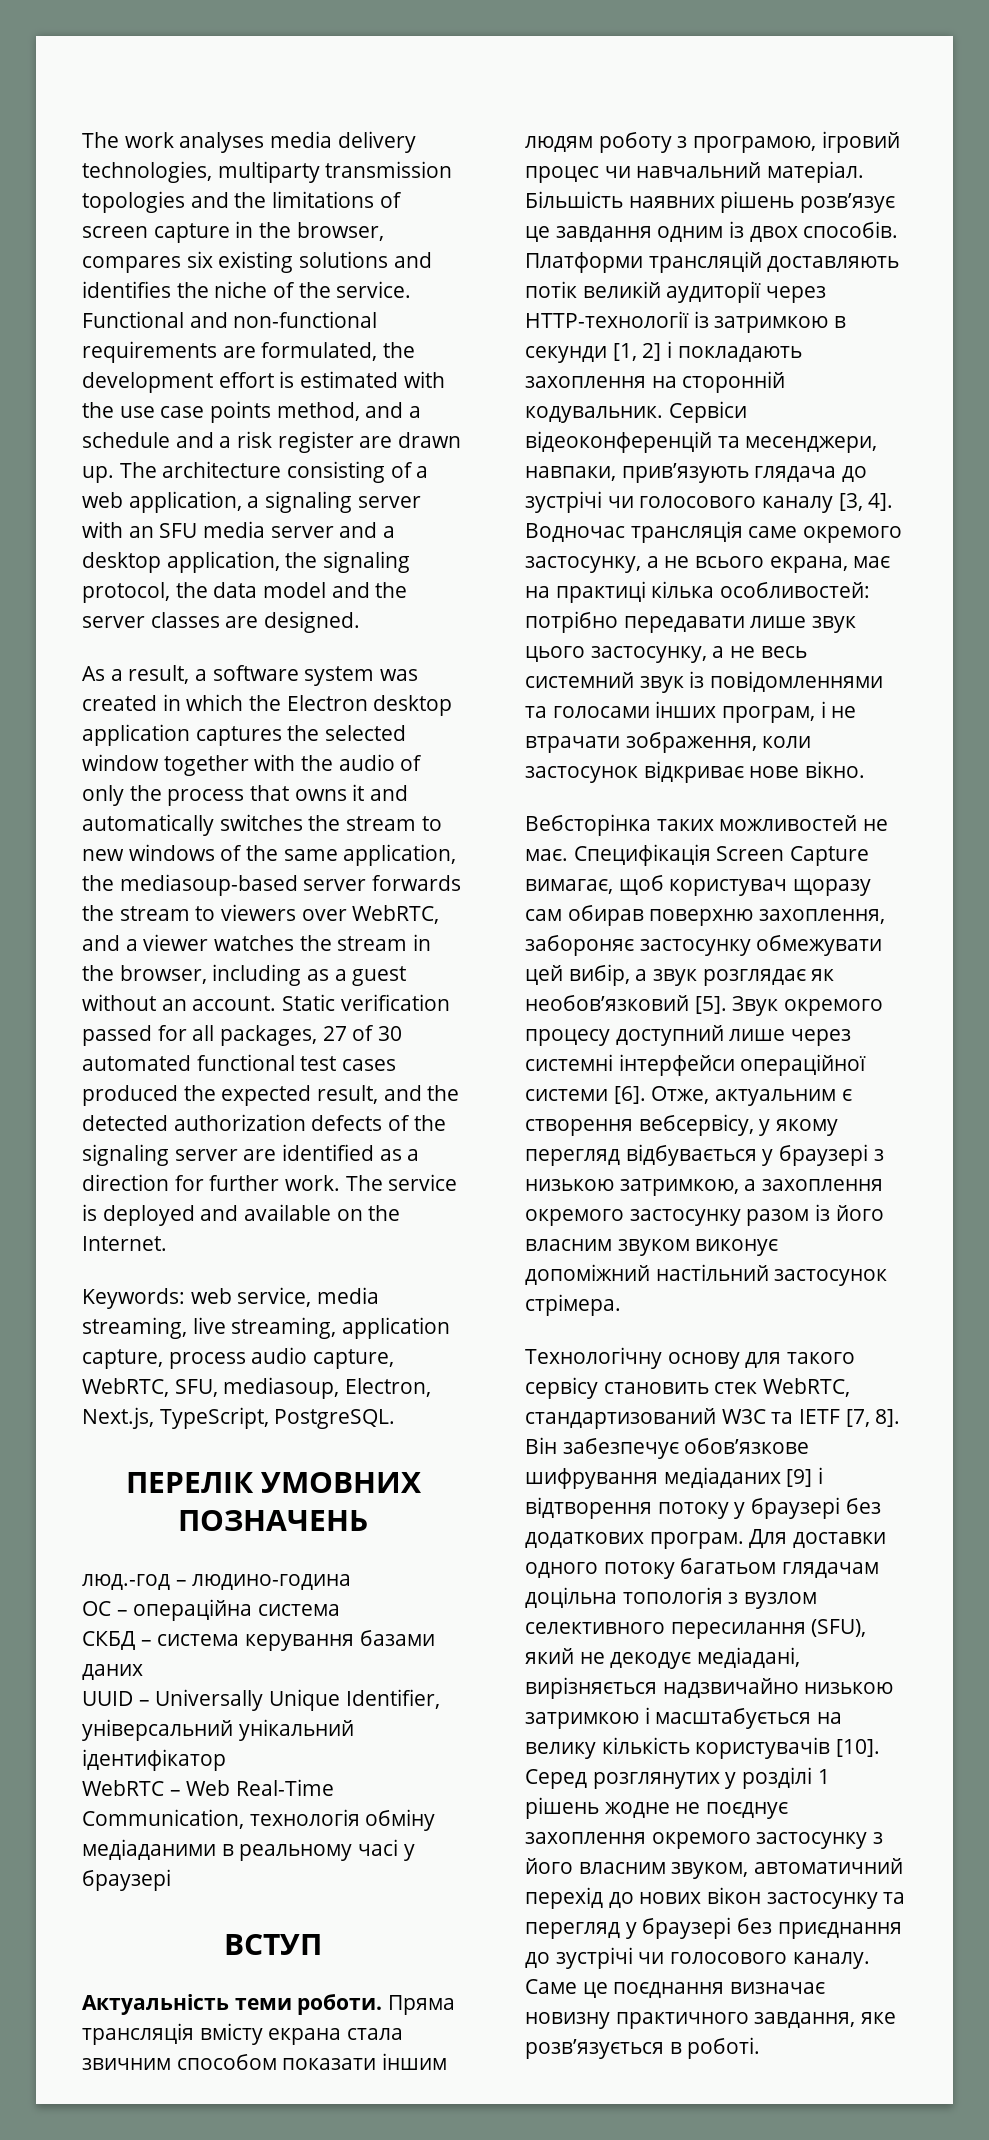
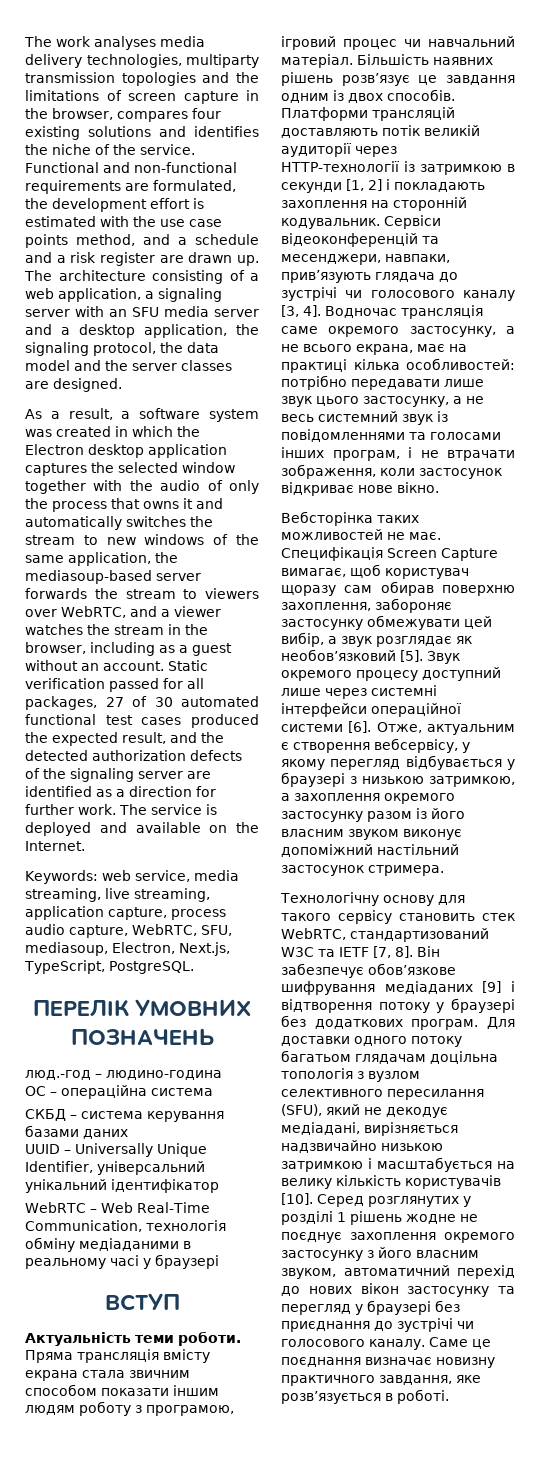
[186,251,213,268] six -> [192,108,221,119] four
[525,1294,621,1316] стрімера. -> [368,865,444,876] стримера.

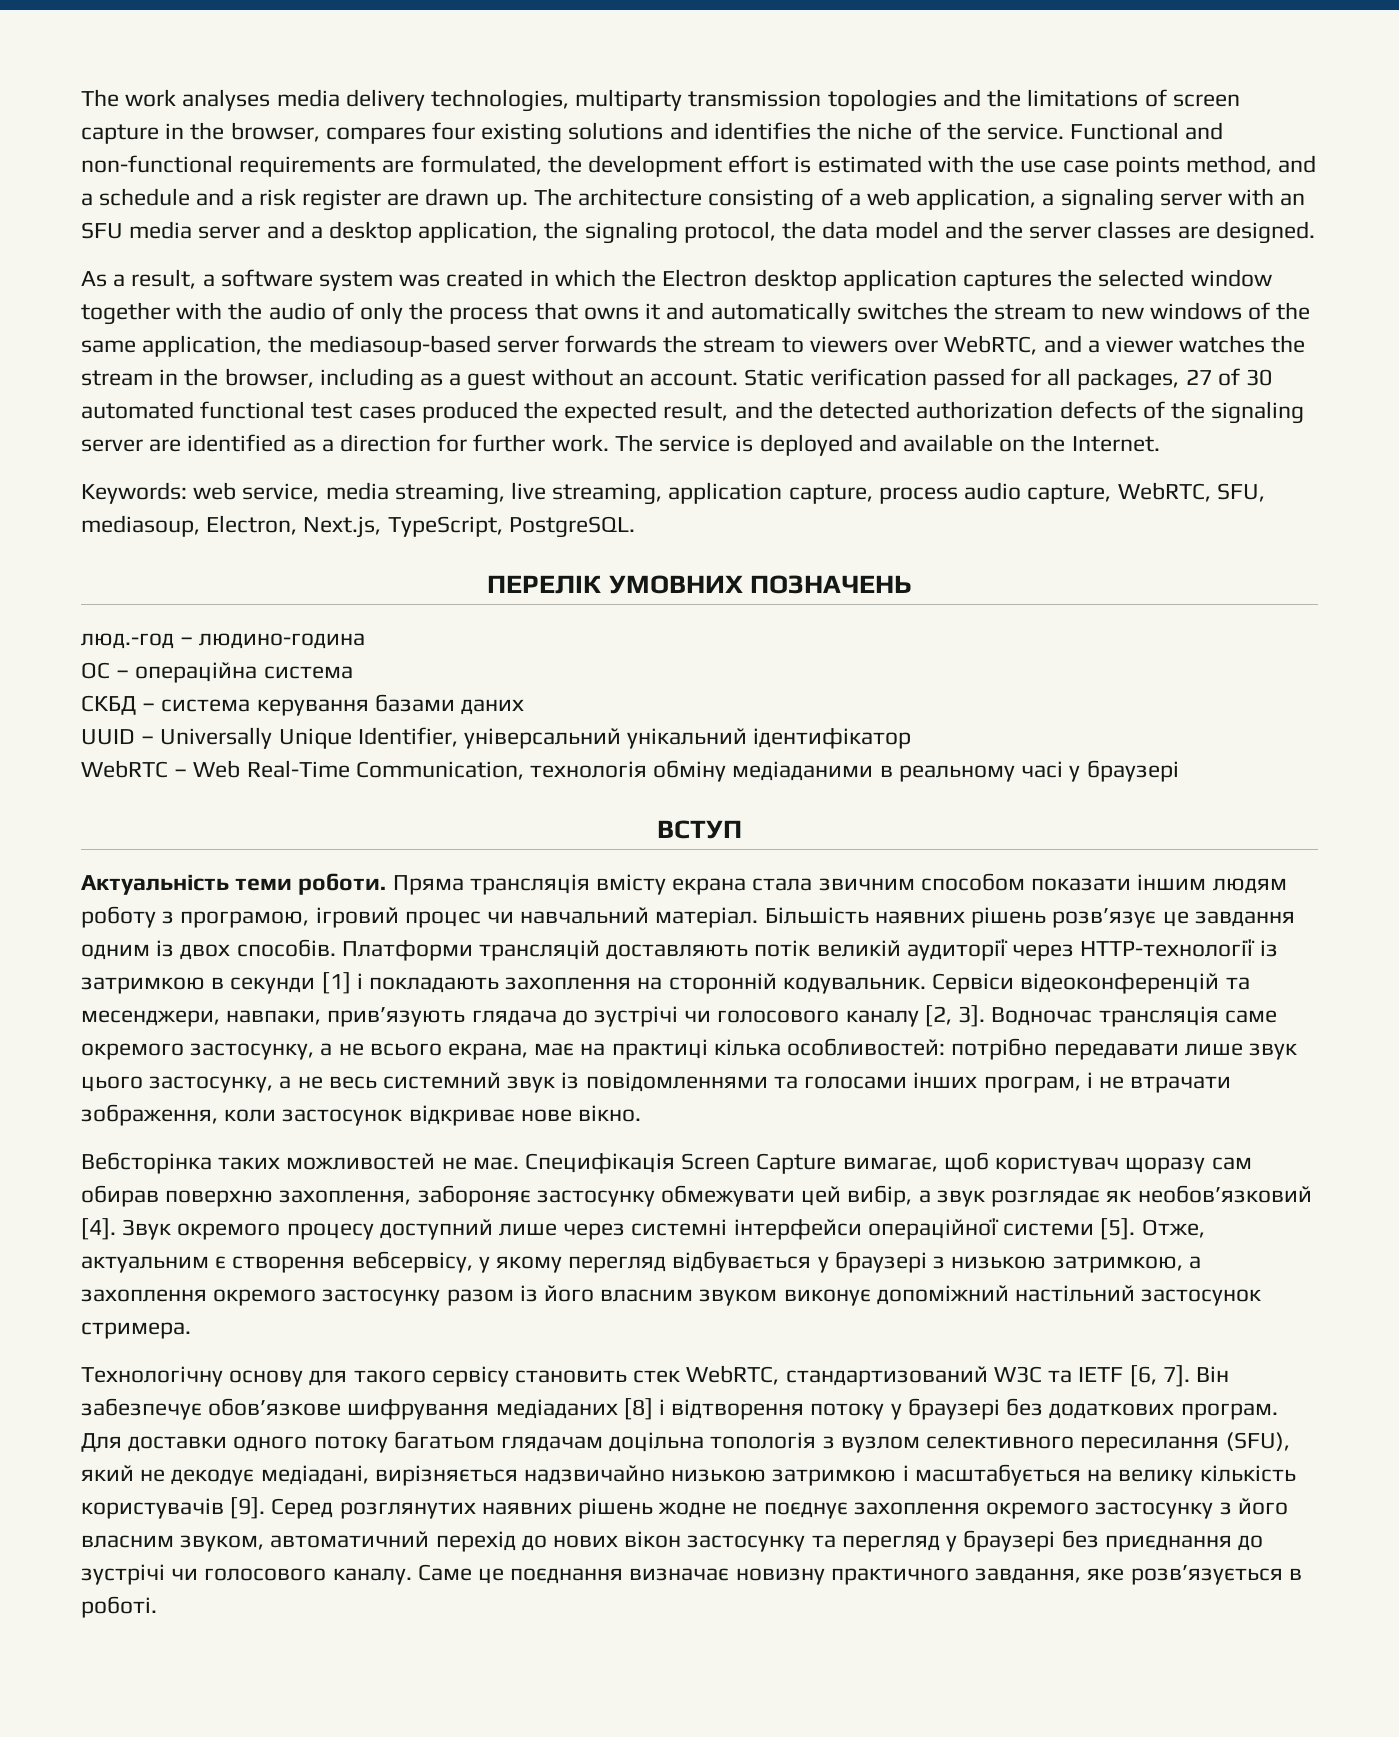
[346,179,382,191] [1, 2] -> [321,972,351,994] [1]
[281,305,321,317] [3, 4]. -> [924,1005,986,1027] [2, 3].
[400,650,423,662] [5]. -> [81,1218,116,1240] [4].
[348,721,372,733] [6]. -> [1100,1218,1136,1240] [5].
[373,946,413,958] [7, 8]. -> [1129,1365,1190,1387] [6, 7].
[482,981,502,993] [9] -> [623,1398,653,1420] [8]
[281,1193,313,1205] [10]. -> [230,1497,266,1519] [9].
[463,1196,471,1207] [281,1211,346,1225] у розділі 1 -> [481,1502,572,1515] наявних

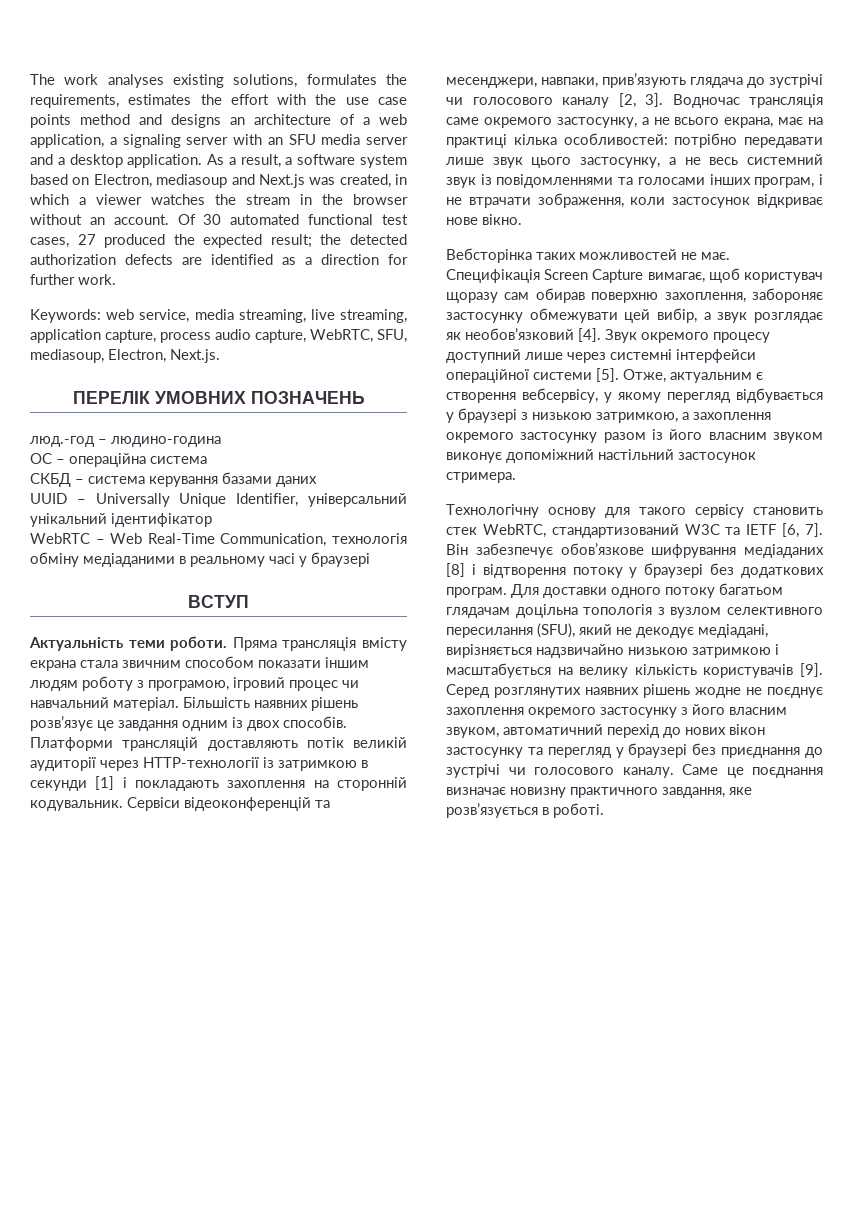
[276,89,1240,112] [81,122,1224,145] [81,155,922,177] media delivery technologies, multiparty transmission topologies and the limitations of screen capture in the browser, compares four existing solutions and identifies the niche of the service. Functional and non-functional requirements are formulated, the development effort is estimated -> [173,74,407,88] [30,94,269,108] existing solutions, formulates the requirements, estimates the effort
[1185,155,1317,175] [81,188,815,211] method, and a schedule and a risk register are drawn up. The architecture consisting -> [80,114,331,128] method and designs an architecture
[418,221,1315,244] application, the signaling protocol, the data model and the server classes are designed. // -> [127,154,203,168] application.
[399,269,1272,291] [81,302,1311,325] [81,335,1082,357] was created in which the Electron desktop application captures the selected window together with the audio of only the process that owns it and automatically switches the stream to new windows of the same application, the mediasoup-based server forwards the stream to viewers over WebRTC, and -> [30,174,407,188] [30,194,69,205] based on Electron, mediasoup and Next.js was created, in which
[224,368,1240,391] browser, including as a guest without an account. Static verification passed for all packages, 27 of -> [353,194,408,205] [30,214,196,225] browser without an account. Of
[358,406,416,419] cases -> [30,234,96,248] cases, 27
[663,401,773,421] result, and -> [270,234,312,248] result;
[1142,401,1305,424] [81,439,143,452] of the signaling server -> (173, 259) none
[614,434,1160,456] The service is deployed and available on the Internet. -> (116, 279) none
[303,516,635,538] Next.js, TypeScript, PostgreSQL. -> [170,349,220,363] Next.js.

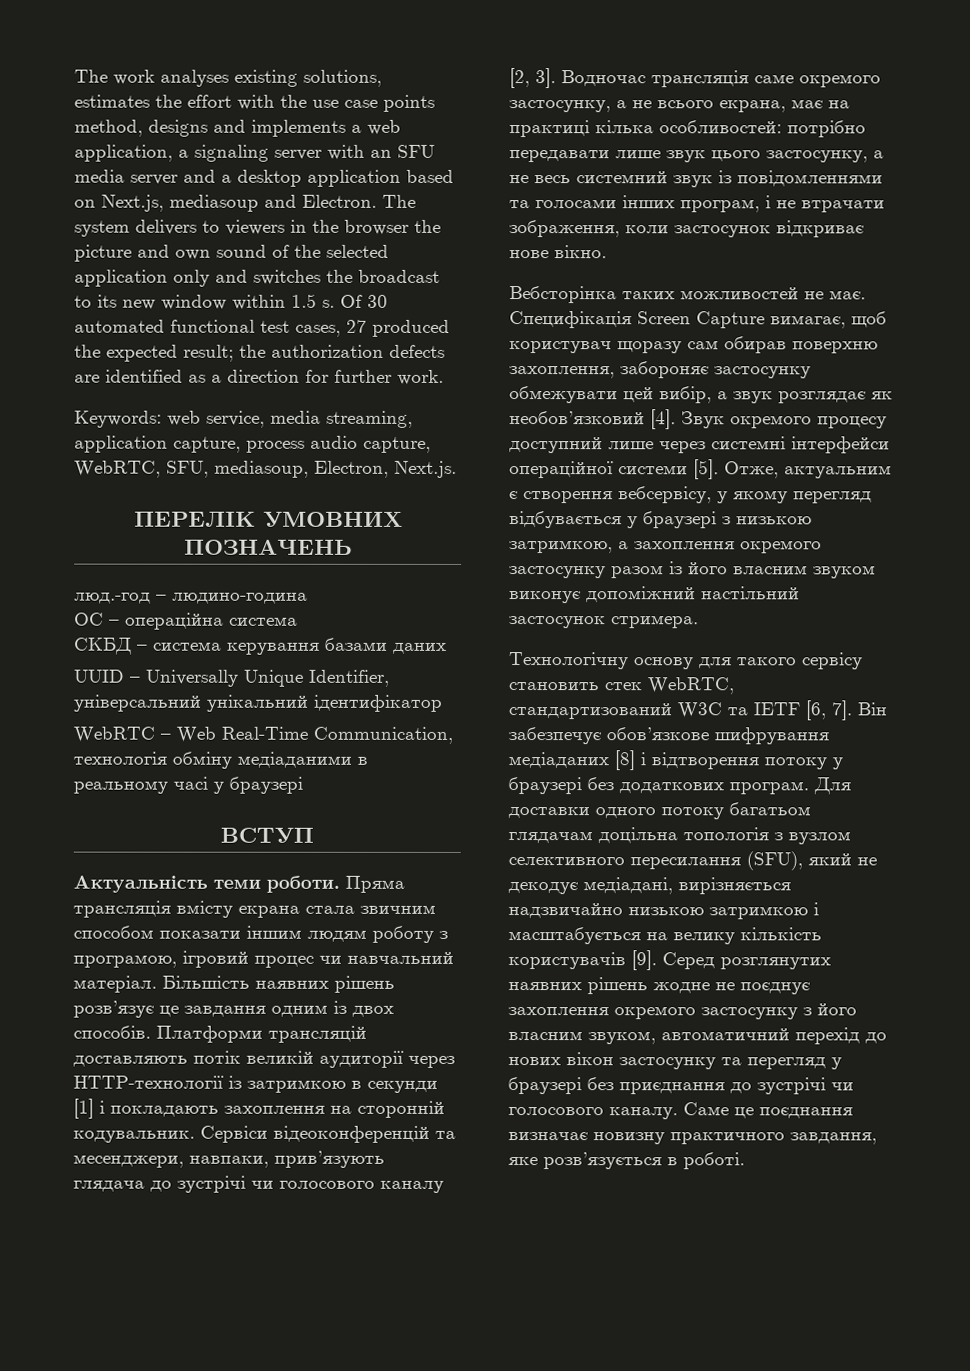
[306,74,407,85] [30,94,119,108] formulates the requirements, -> (382, 78) none
[80,114,355,128] method and designs an architecture of -> [74,119,346,137] method, designs and implements
[127,154,407,168] application. As a result, a software system -> [307,169,401,187] application
[93,174,152,188] Electron, -> [101,194,164,212] Next.js,
[258,174,407,188] [30,194,408,205] [30,214,169,225] Next.js was created, in which a viewer watches the stream in the browser without an account. -> [302,194,416,208] [74,219,441,237] [74,244,389,262] [74,269,440,287] [74,293,335,310] Electron. The system delivers to viewers in the browser the picture and own sound of the selected application only and switches the broadcast to its new window within 1.5 s.
[350,234,407,245] detected -> (266, 351) none
[310,309,407,323] live streaming, -> (413, 419) none

